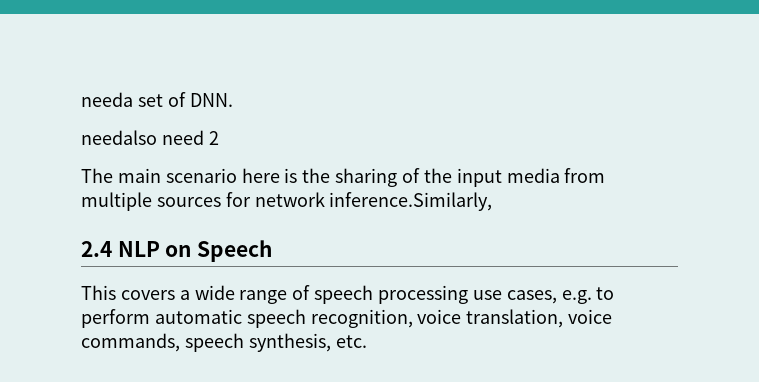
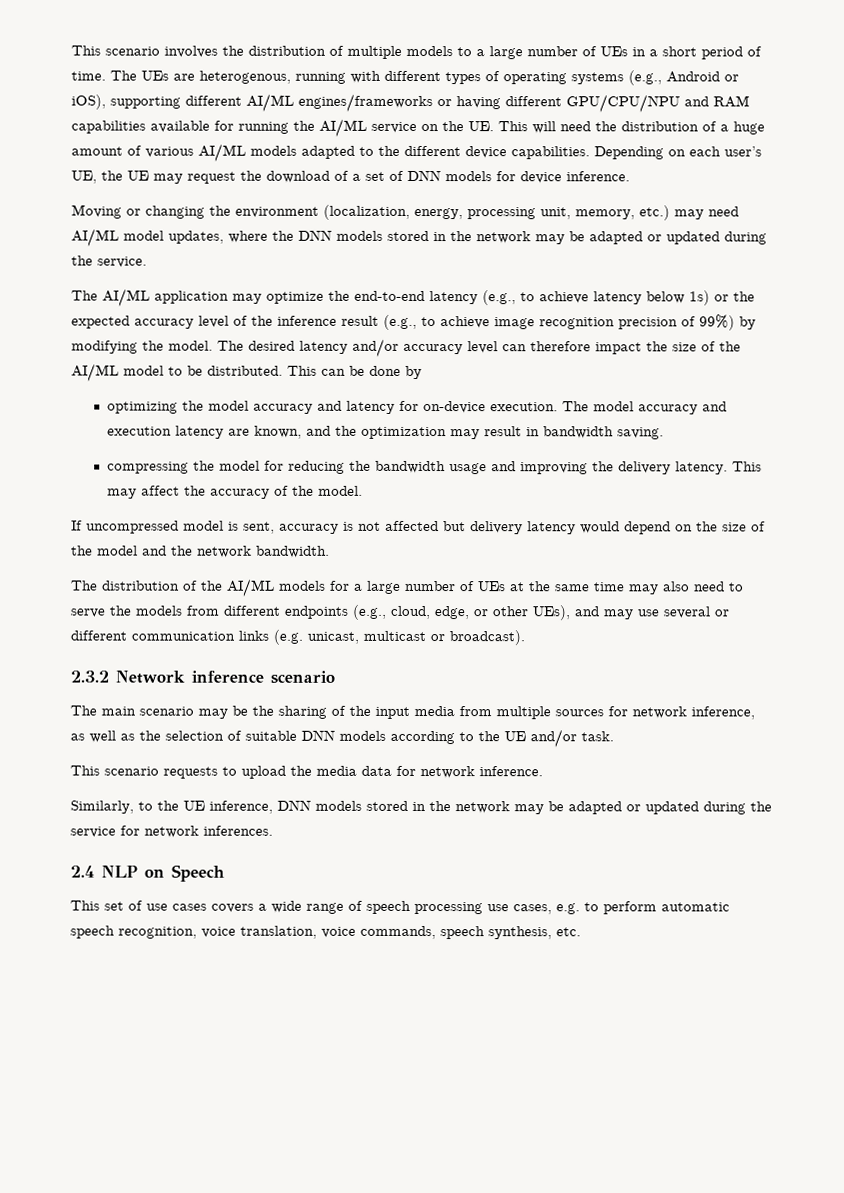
[81,92,233,107] [81,130,219,145] needa set of DNN. // needalso need 2 -> [71,45,762,60] [71,70,739,86] [71,93,750,113] [71,118,765,137] [71,143,762,162] [71,169,630,184] [71,204,739,221] [71,228,767,247] [71,255,147,268] [71,288,755,307] [71,314,756,331] [71,338,741,357] [71,363,422,382] [106,400,727,415] [106,425,664,440] [106,460,762,475] [106,485,363,499] [71,520,766,535] [71,545,330,558] [71,578,744,597] [70,604,729,621] [70,629,525,646] [70,670,335,684] This scenario involves the distribution of multiple models to a large number of UEs in a short period of time. The UEs are heterogenous, running with different types of operating systems (e.g., Android or iOS), supporting different AI/ML engines/frameworks or having different GPU/CPU/NPU and RAM capabilities available for running the AI/ML service on the UE. This will need the distribution of a huge amount of various AI/ML models adapted to the different device capabilities. Depending on each user’s UE, the UE may request the download of a set of DNN models for device inference. // Moving or changing the environment (localization, energy, processing unit, memory, etc.) may need AI/ML model updates, where the DNN models stored in the network may be adapted or updated during the service. // The AI/ML application may optimize the end-to-end latency (e.g., to achieve latency below 1s) or the expected accuracy level of the inference result (e.g., to achieve image recognition precision of 99%) by modifying the model. The desired latency and/or accuracy level can therefore impact the size of the AI/ML model to be distributed. This can be done by // optimizing the model accuracy and latency for on-device execution. The model accuracy and execution latency are known, and the optimization may result in bandwidth saving. // compressing the model for reducing the bandwidth usage and improving the delivery latency. This may affect the accuracy of the model. // If uncompressed model is sent, accuracy is not affected but delivery latency would depend on the size of the model and the network bandwidth. // The distribution of the AI/ML models for a large number of UEs at the same time may also need to serve the models from different endpoints (e.g., cloud, edge, or other UEs), and may use several or different communication links (e.g. unicast, multicast or broadcast). // 2.3.2 Network inference scenario
[241,168,298,183] here is -> [198,705,248,719] may be
[329,192,493,211] inference.Similarly, -> [691,706,755,720] [70,729,614,748] [70,765,543,779] [70,799,772,815] [70,825,273,838] inference, as well as the selection of suitable DNN models according to the UE and/or task. // This scenario requests to upload the media data for network inference. // Similarly, to the UE inference, DNN models stored in the network may be adapted or updated during the service for network inferences.
(116, 292) none -> [104,900,207,911] set of use cases

